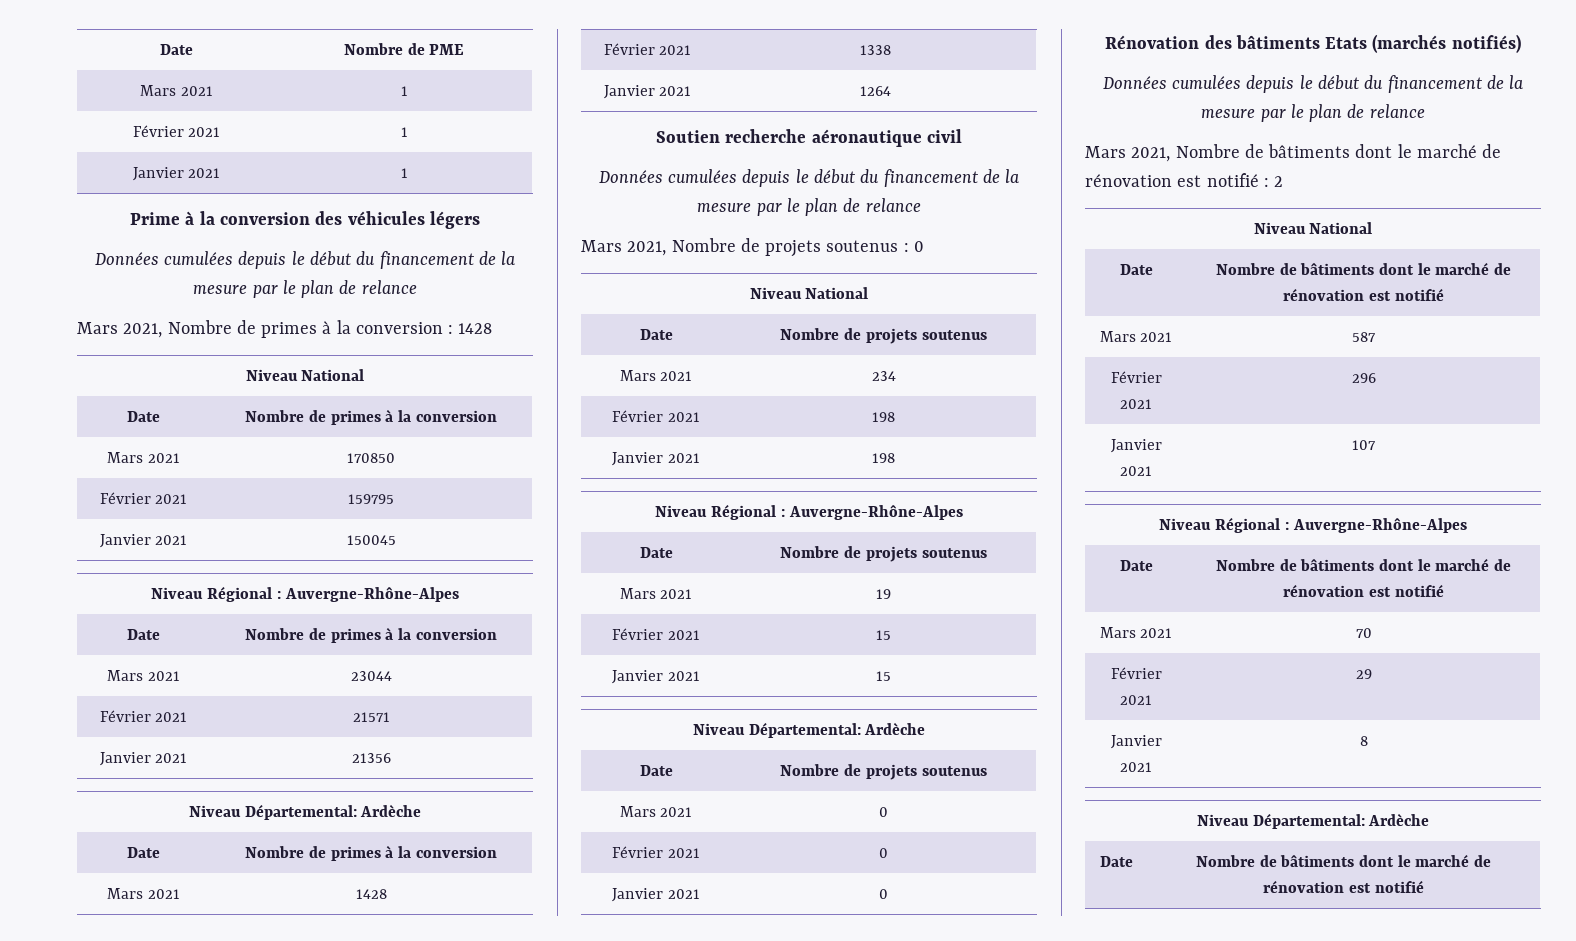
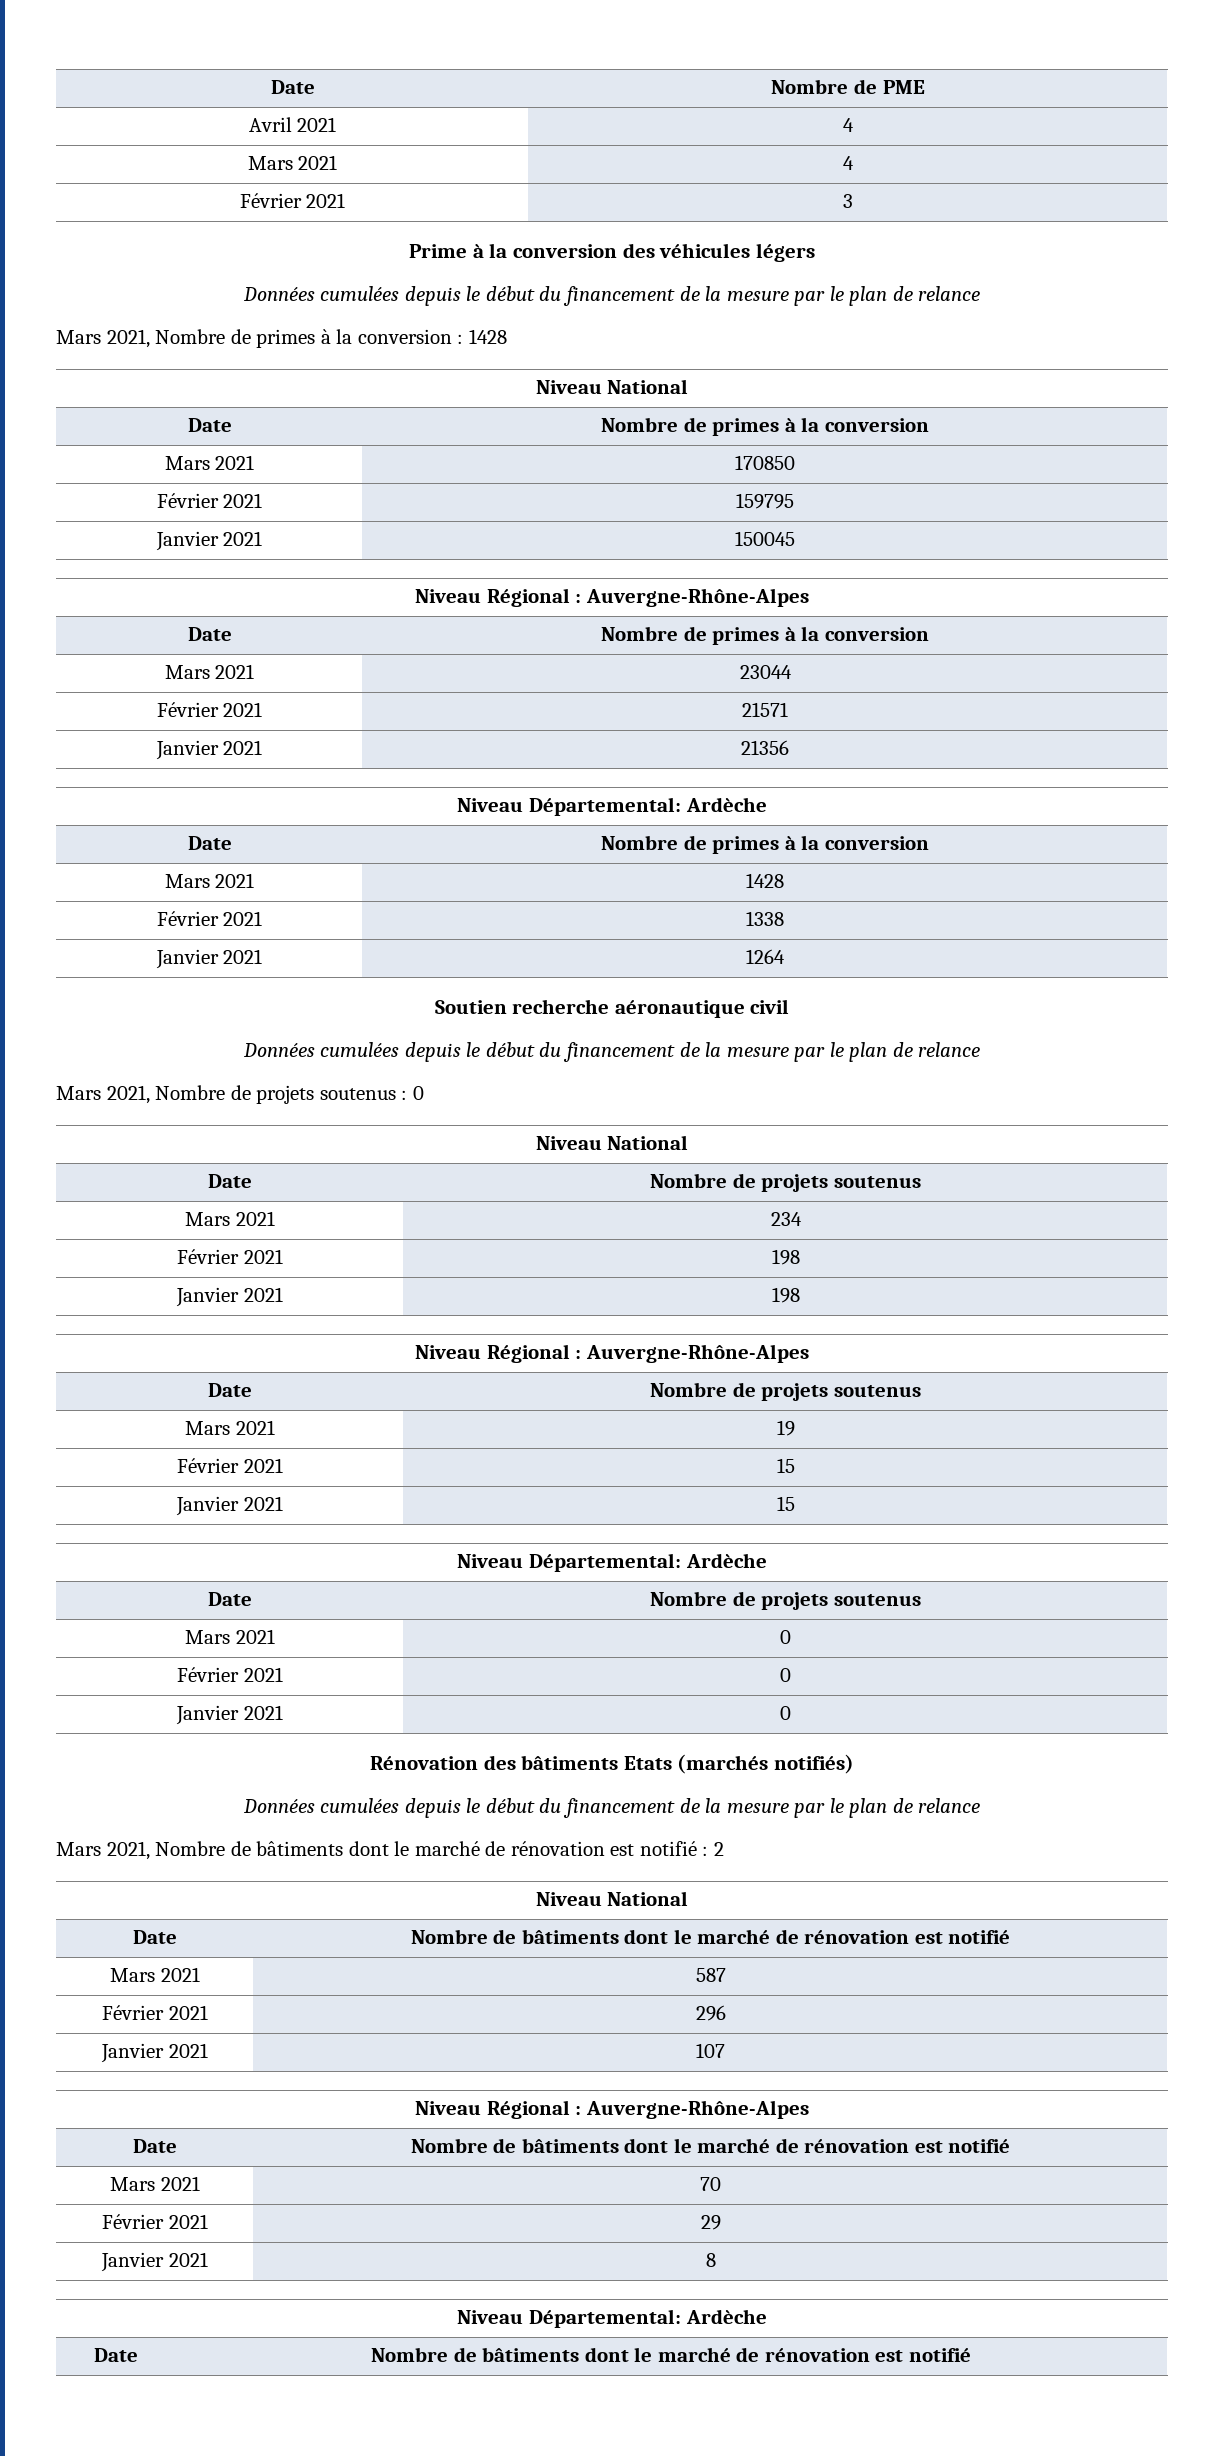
[140,85,213,96] [400,86,408,96] [132,125,221,137] [400,127,408,137] [132,167,221,181] [400,168,408,178] // Mars 2021 | 1 // Février 2021 | 1 // Janvier 2021 | 1 -> [248,117,337,132] [843,118,854,132] [247,155,338,170] [843,156,854,170] [239,193,346,208] [843,194,853,208] // Avril 2021 | 4 // Mars 2021 | 4 // Février 2021 | 3

